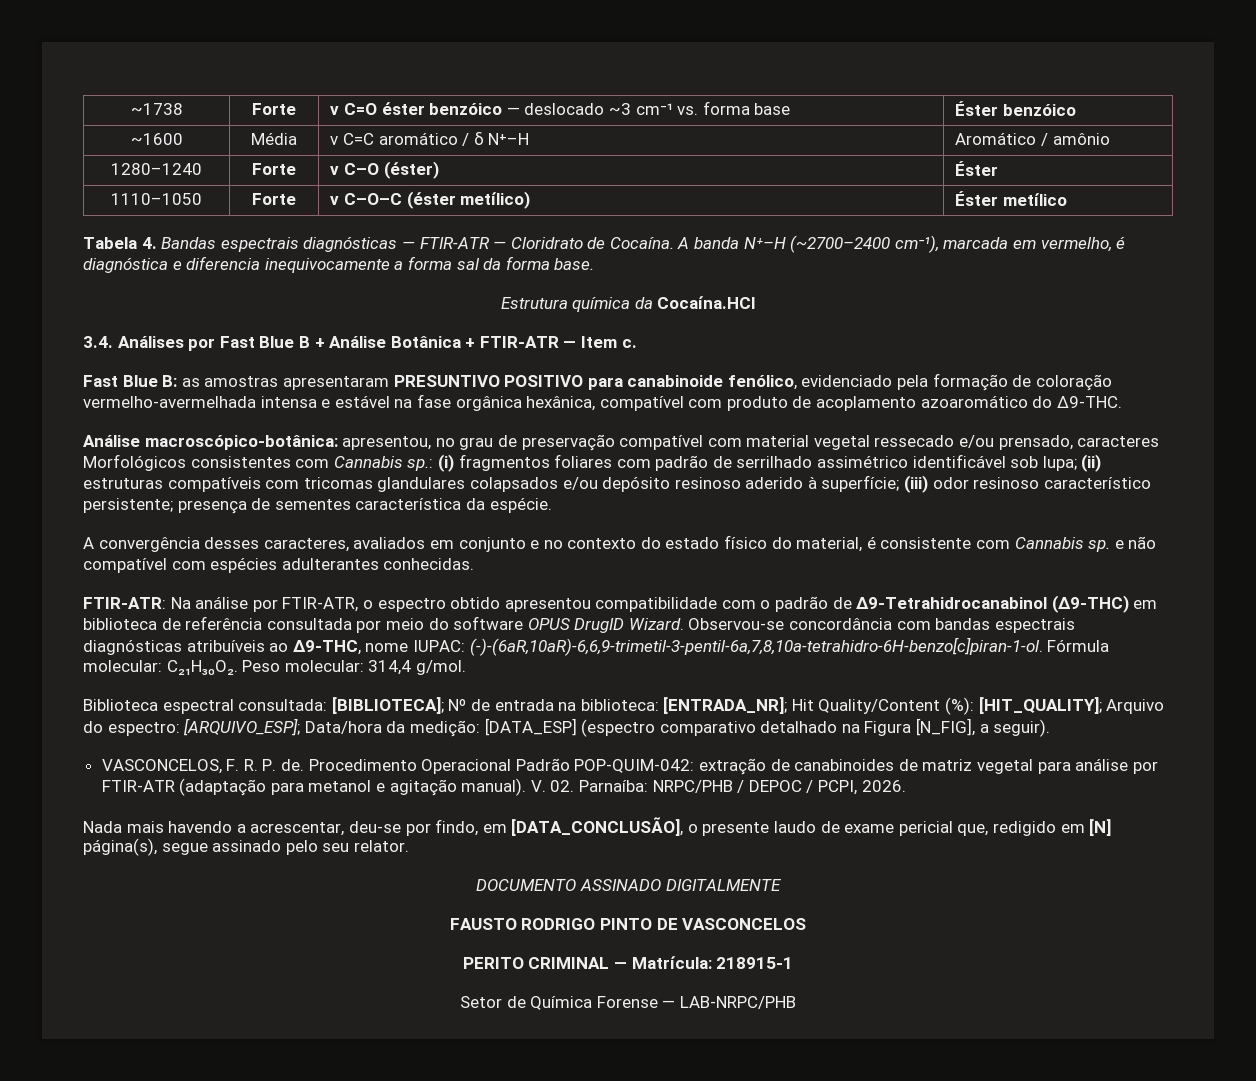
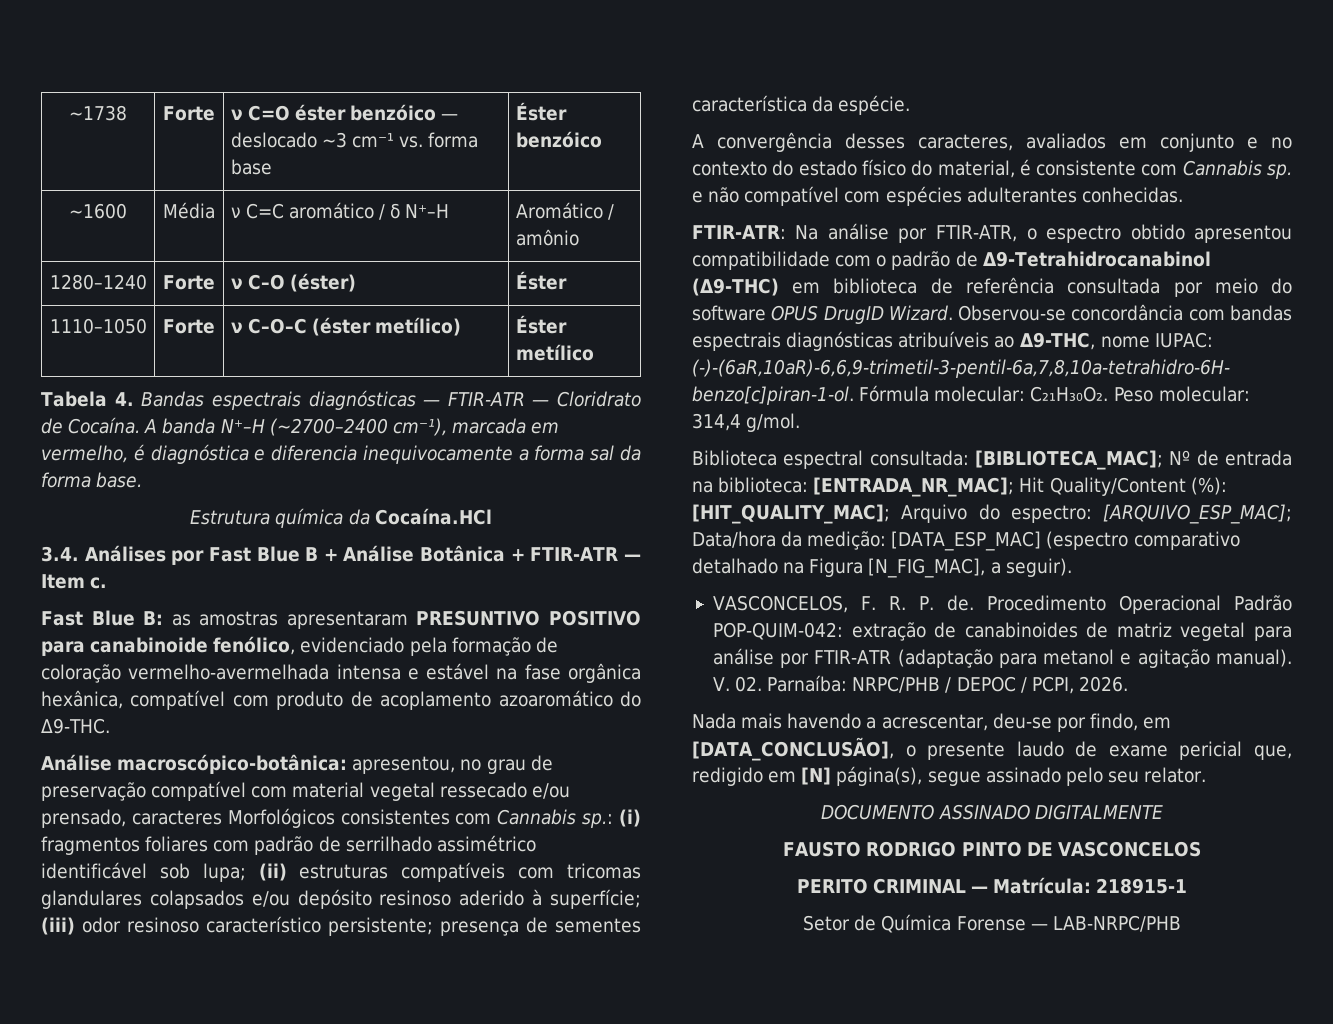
[331,697,444,714] [BIBLIOTECA]; -> [975,450,1163,470] [BIBLIOTECA_MAC];
[663,697,788,714] [ENTRADA_NR]; -> [813,477,1015,497] [ENTRADA_NR_MAC];
[978,697,1102,714] [HIT_QUALITY]; -> [692,504,890,524] [HIT_QUALITY_MAC];
[183,718,301,736] [ARQUIVO_ESP]; -> [1103,504,1292,524] [ARQUIVO_ESP_MAC];
[484,718,577,736] [DATA_ESP] -> [891,531,1042,551] [DATA_ESP_MAC]
[916,718,976,736] [N_FIG], -> [868,558,986,578] [N_FIG_MAC],

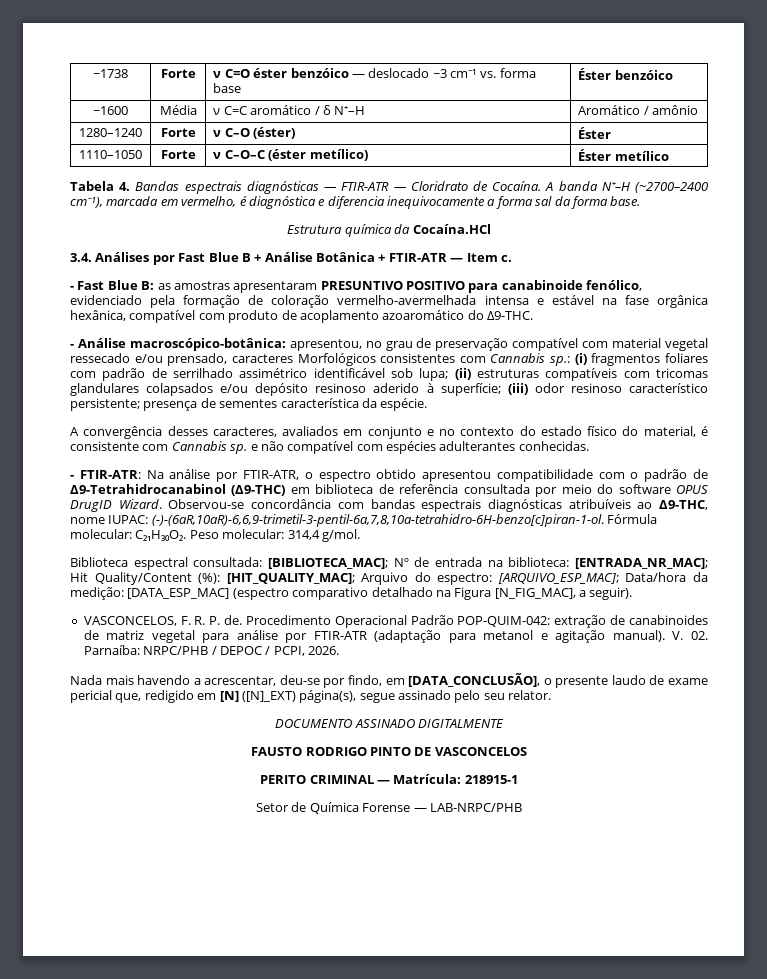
(108, 583) none -> [70,286,74,290] -
(110, 726) none -> [70,344,74,348] -
(1183, 195) none -> [70,475,74,479] -
(832, 776) none -> [241,691,296,702] ([N]_EXT)

